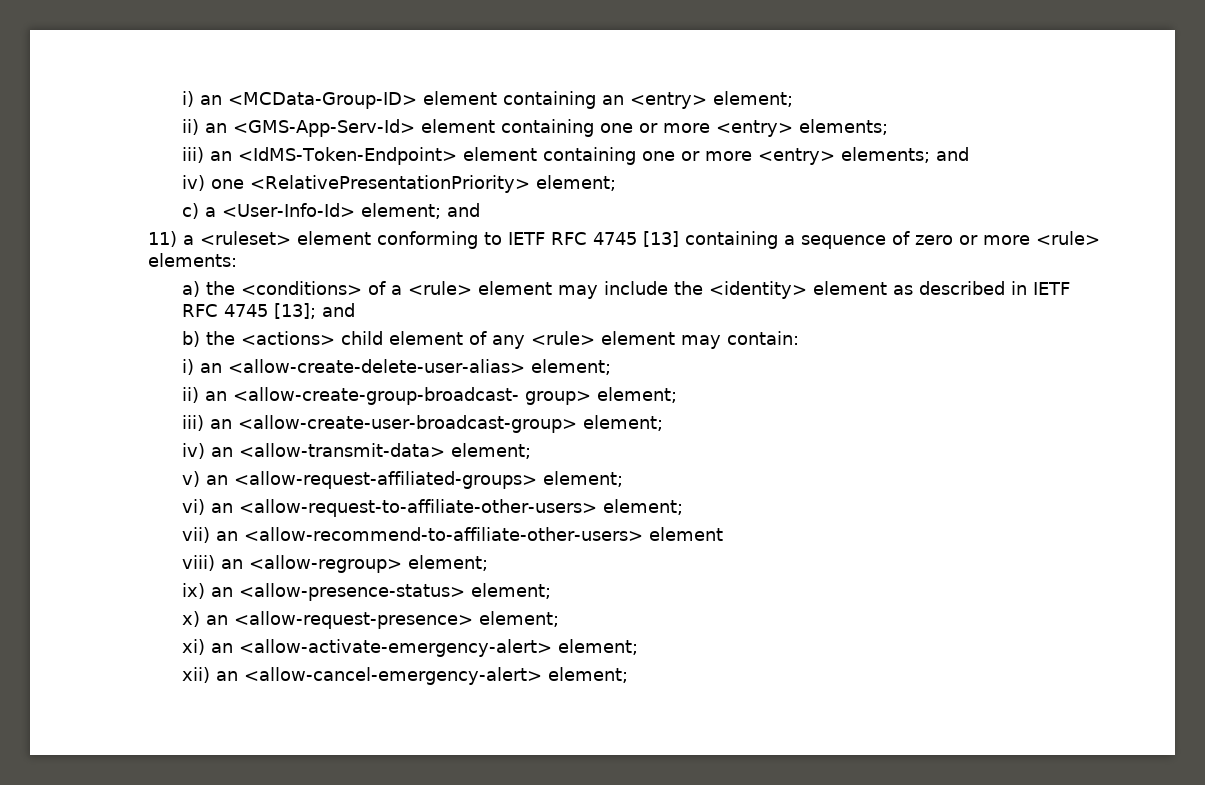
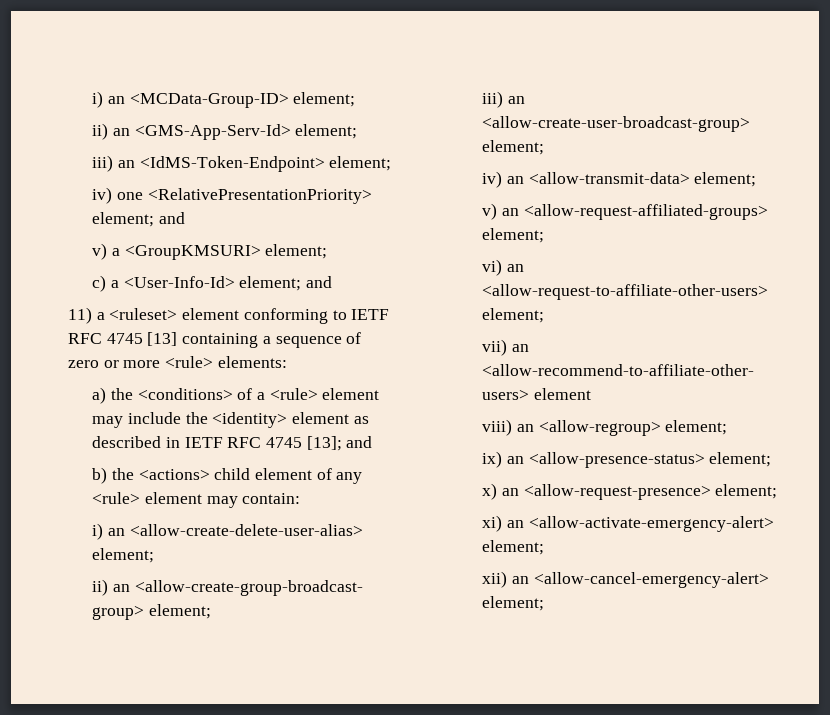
[422,91,707,109] element containing an <entry> -> (289, 100) none
[420,119,888,137] [181,147,969,165] element containing one or more <entry> elements; // iii) an <IdMS-Token-Endpoint> element containing one or more <entry> elements; and -> [295,124,358,139] [92,155,392,172] element; // iii) an <IdMS-Token-Endpoint> element;
(616, 183) none -> [158,212,185,224] [92,243,328,260] and // v) a <GroupKMSURI> element;

